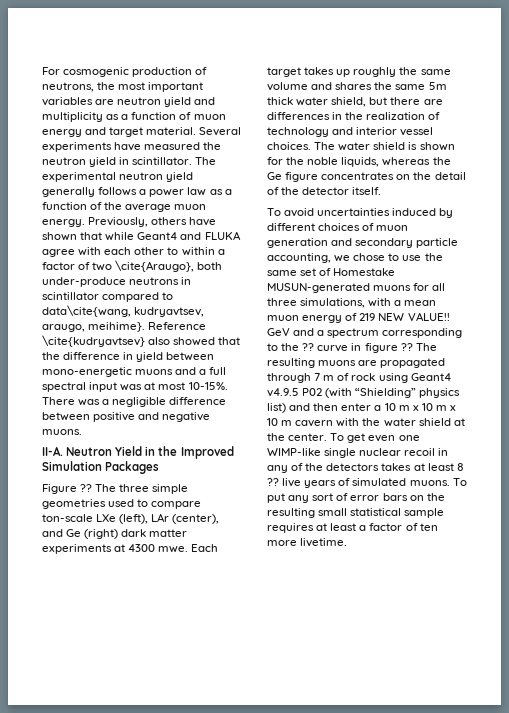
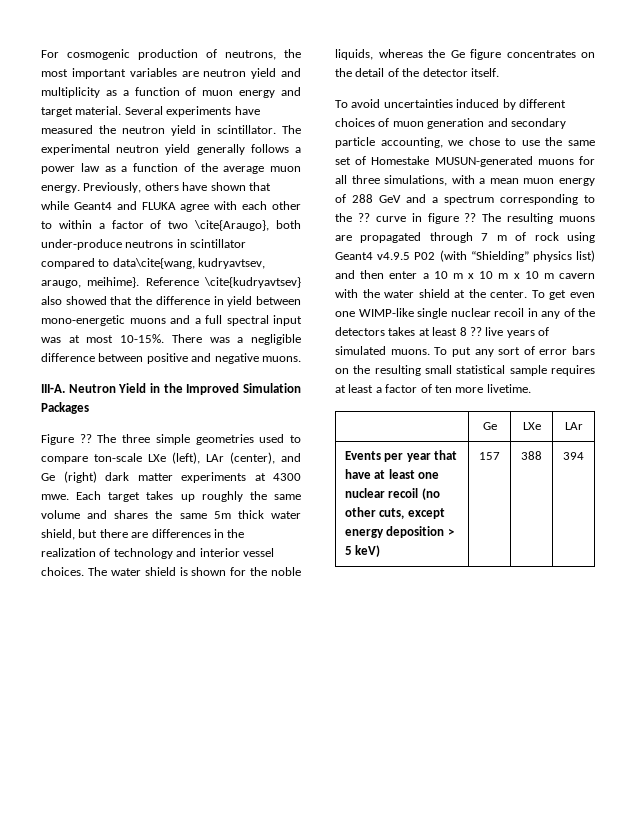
[42,446,63,456] II-A. -> [41,384,65,393] III-A.
[359,312,450,321] 219 NEW VALUE!! -> [352,194,373,203] 288
(348, 542) none -> [482,422,497,430] [522,422,541,430] [564,422,583,430] [344,450,458,462] [344,469,440,479] [344,488,440,500] [344,507,445,519] [344,526,454,538] [344,545,381,557] [479,452,500,460] [521,451,542,460] [563,452,584,460] // | Ge | LXe | LAr // Events per year that have at least one nuclear recoil (no other cuts, except energy deposition > 5 keV) | 157 | 388 | 394

